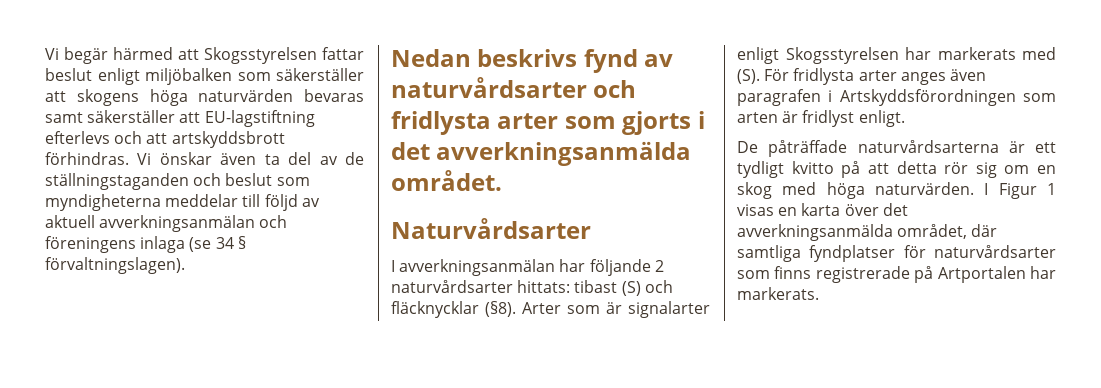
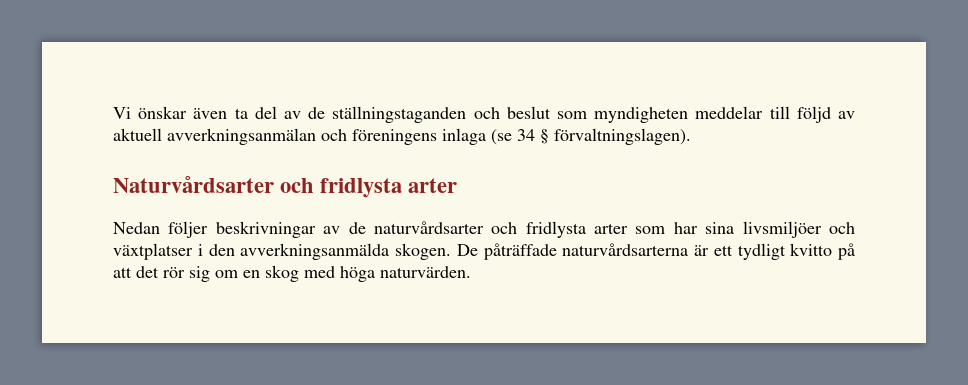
[45,47,364,64] [45,68,364,85] [45,89,364,106] [45,110,315,127] [45,131,285,148] [45,152,152,165] Vi begär härmed att Skogsstyrelsen fattar beslut enligt miljöbalken som säkerställer att skogens höga naturvärden bevaras samt säkerställer att EU-lagstiftning efterlevs och att artskyddsbrott förhindras. Vi -> [113,107,131,119] Vi
[45,194,161,211] myndigheterna -> [594,107,689,123] myndigheten
[391,49,674,73] Nedan beskrivs fynd av -> [113,175,458,198] [113,221,366,238] Naturvårdsarter och fridlysta arter // Nedan följer beskrivningar av de
[622,111,705,135] [391,141,692,166] [391,170,502,191] [391,218,591,239] [391,259,664,276] [391,280,673,296] [391,301,710,318] [737,47,1056,64] [737,68,986,85] [737,89,1056,106] [737,110,905,127] gjorts i det avverkningsanmälda området. // Naturvårdsarter // I avverkningsanmälan har följande 2 naturvårdsarter hittats: tibast (S) och fläcknycklar (§8). Arter som är signalarter enligt Skogsstyrelsen har markerats med (S). För fridlysta arter anges även paragrafen i Artskyddsförordningen som arten är fridlyst enligt. // -> [673,221,855,238] [113,243,451,260] har sina livsmiljöer och växtplatser i den avverkningsanmälda skogen.
[896,161,937,174] detta -> [136,266,159,278] det
[984,183,1056,199] [737,203,908,216] [737,224,998,241] [737,245,1056,262] [737,266,1056,283] [737,287,819,300] I Figur 1 visas en karta över det avverkningsanmälda området, där samtliga fyndplatser för naturvårdsarter som finns registrerade på Artportalen har markerats. -> (471, 272) none

